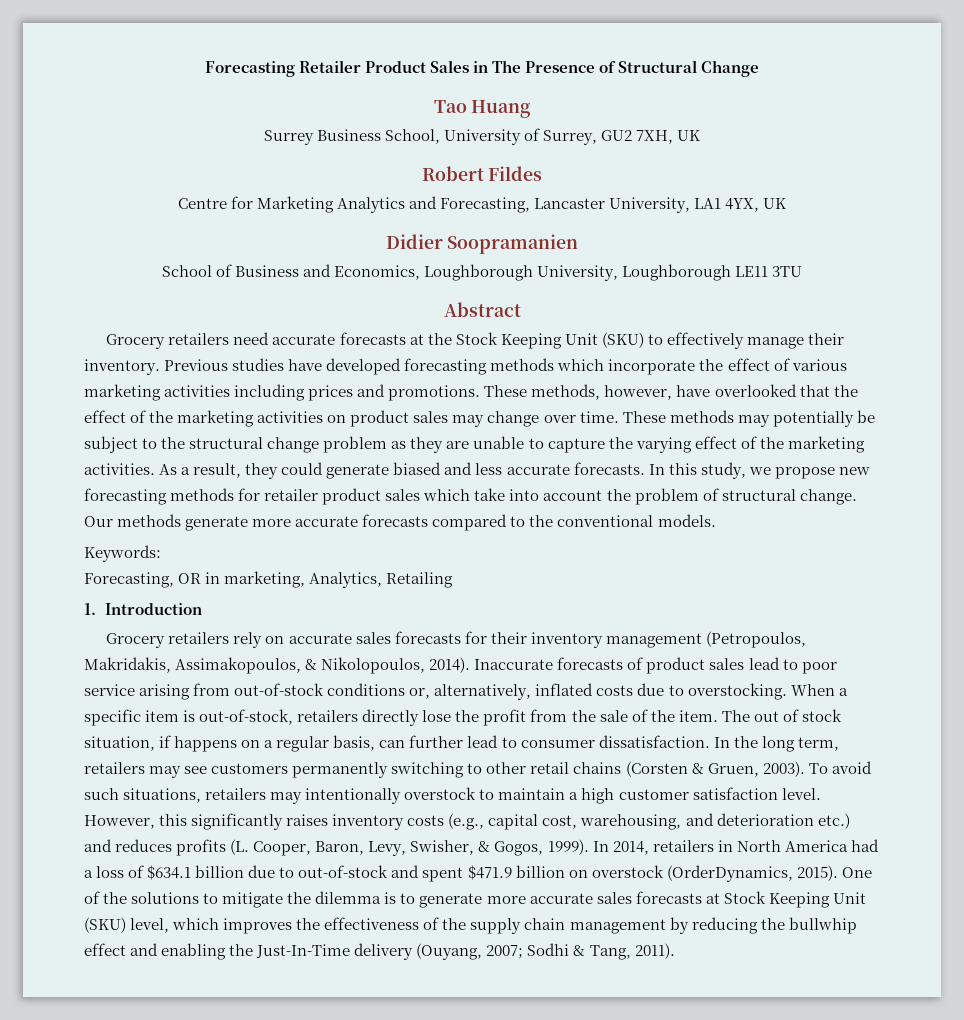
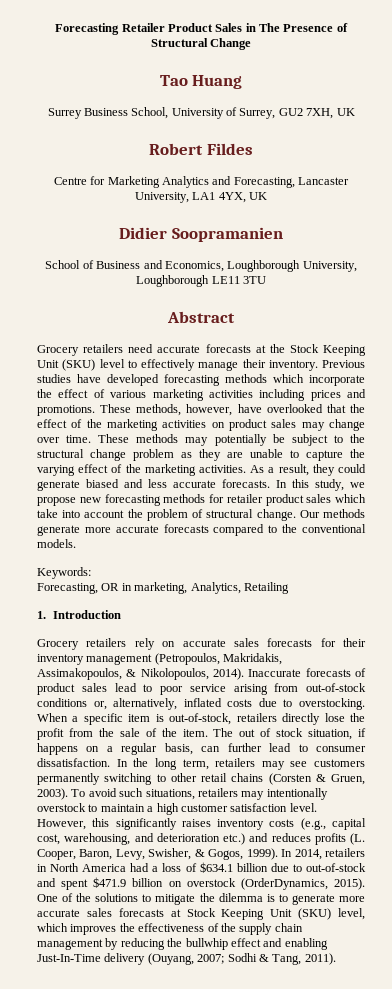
(644, 340) none -> [99,359,125,368] level
[229,944,254,956] the -> (328, 944) none

